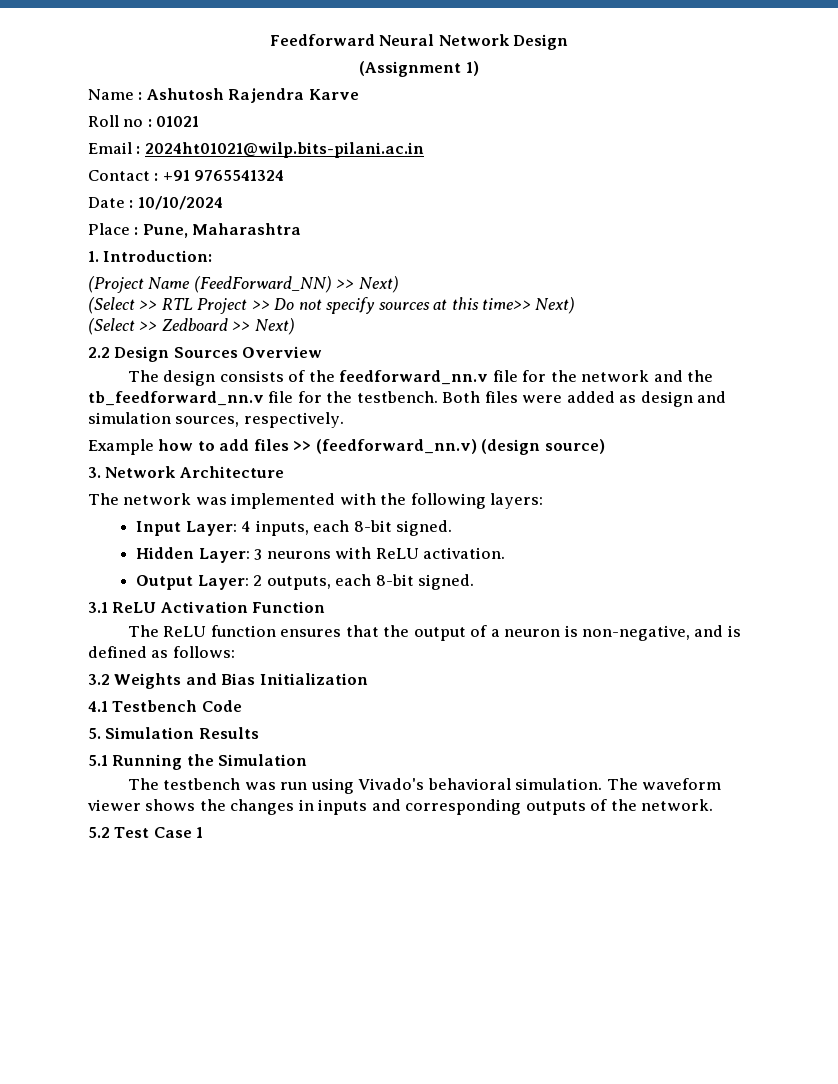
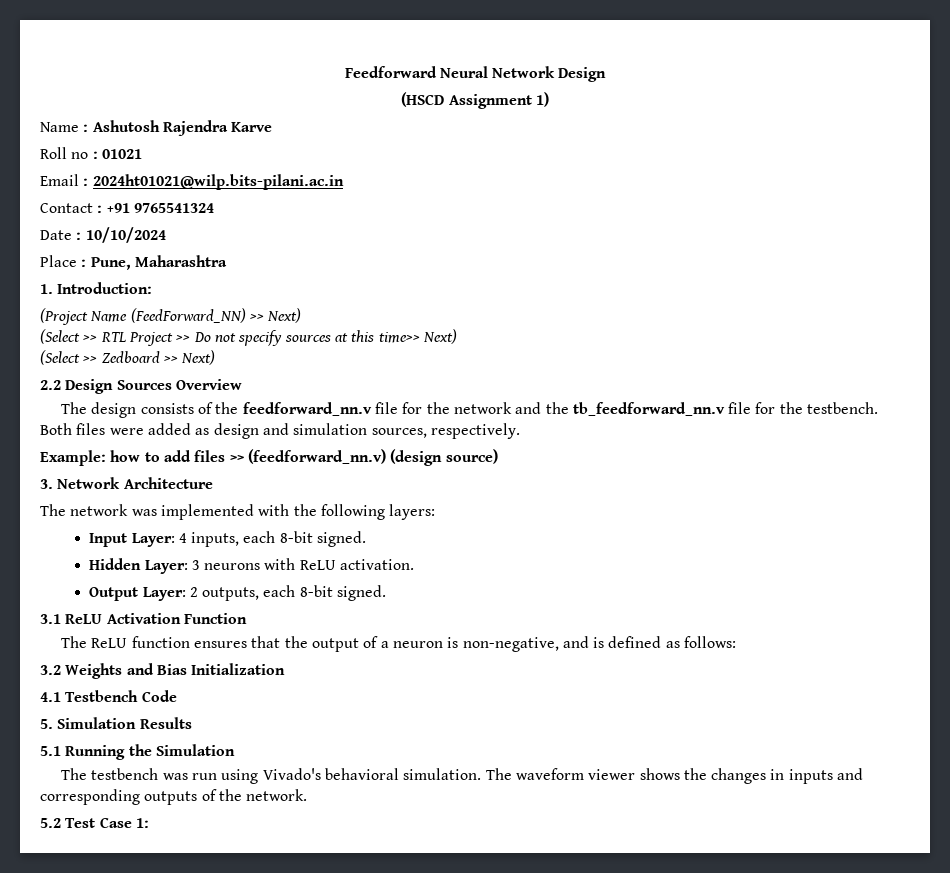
[359,61,462,77] (Assignment -> [401,92,532,109] (HSCD Assignment
[88,439,154,455] Example -> [40,450,106,466] Example:
[196,827,204,838] 1 -> [135,818,149,828] 1:

